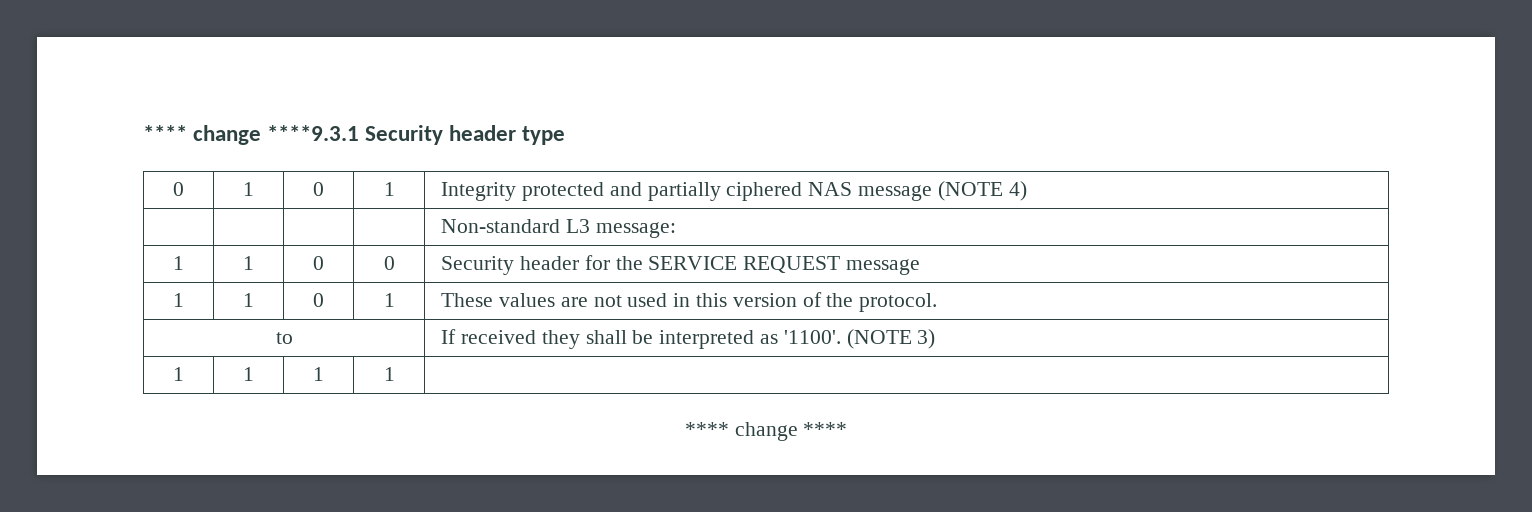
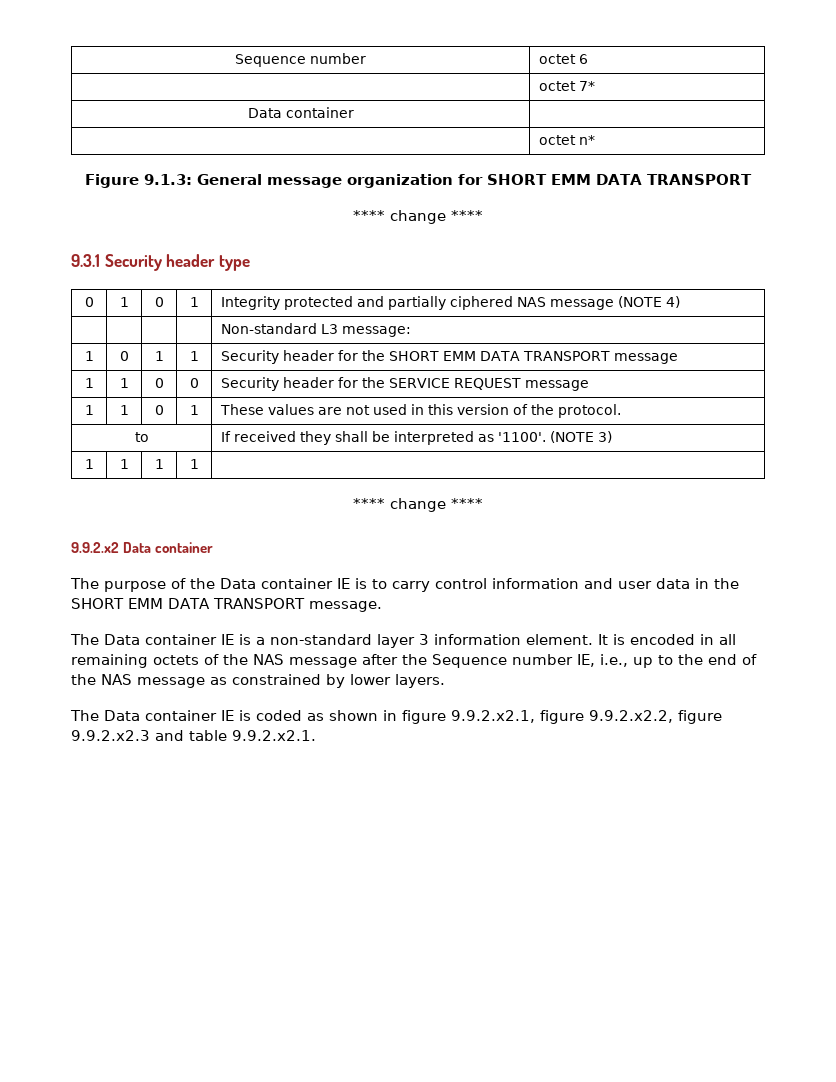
[143,125,360,145] **** change ****9.3.1 -> [235,53,366,67] [539,54,589,64] [539,81,596,91] [247,107,354,118] [539,135,596,145] [85,174,752,188] [353,210,483,224] [71,254,100,267] Sequence number | octet 6 // | octet 7* // Data container | // | octet n* // Figure 9.1.3: General message organization for SHORT EMM DATA TRANSPORT // **** change **** // 9.3.1
(676, 230) none -> [84,351,94,361] [119,351,129,361] [154,351,164,361] [189,351,199,361] [221,350,679,364] // 1 | 0 | 1 | 1 | Security header for the SHORT EMM DATA TRANSPORT message
(848, 429) none -> [71,542,214,553] [70,578,739,592] [71,598,382,612] [70,634,736,648] [71,654,757,668] [71,674,445,688] [70,710,722,724] [71,730,316,741] // 9.9.2.x2 Data container // The purpose of the Data container IE is to carry control information and user data in the SHORT EMM DATA TRANSPORT message. // The Data container IE is a non-standard layer 3 information element. It is encoded in all remaining octets of the NAS message after the Sequence number IE, i.e., up to the end of the NAS message as constrained by lower layers. // The Data container IE is coded as shown in figure 9.9.2.x2.1, figure 9.9.2.x2.2, figure 9.9.2.x2.3 and table 9.9.2.x2.1.

